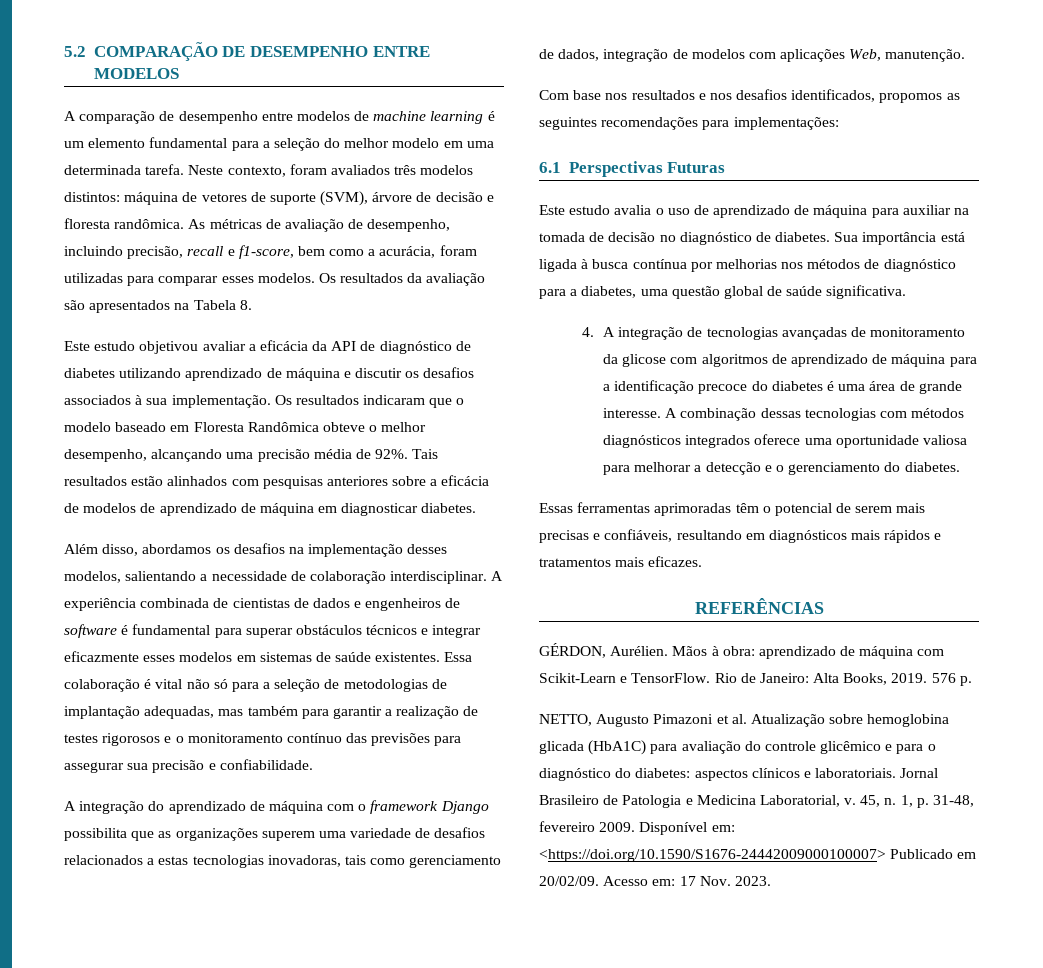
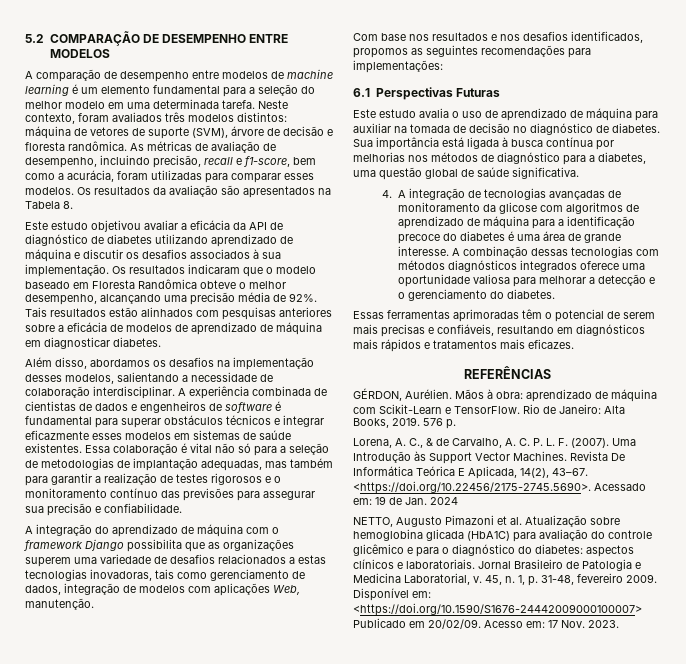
(972, 681) none -> [353,438,636,448] [353,451,625,464] [353,466,588,479] [353,481,646,494] [353,496,458,505] // Lorena, A. C., & de Carvalho, A. C. P. L. F. (2007). Uma Introdução às Support Vector Machines. Revista De Informática Teórica E Aplicada, 14(2), 43–67. <https://doi.org/10.22456/2175-2745.5690>. Acessado em: 19 de Jan. 2024

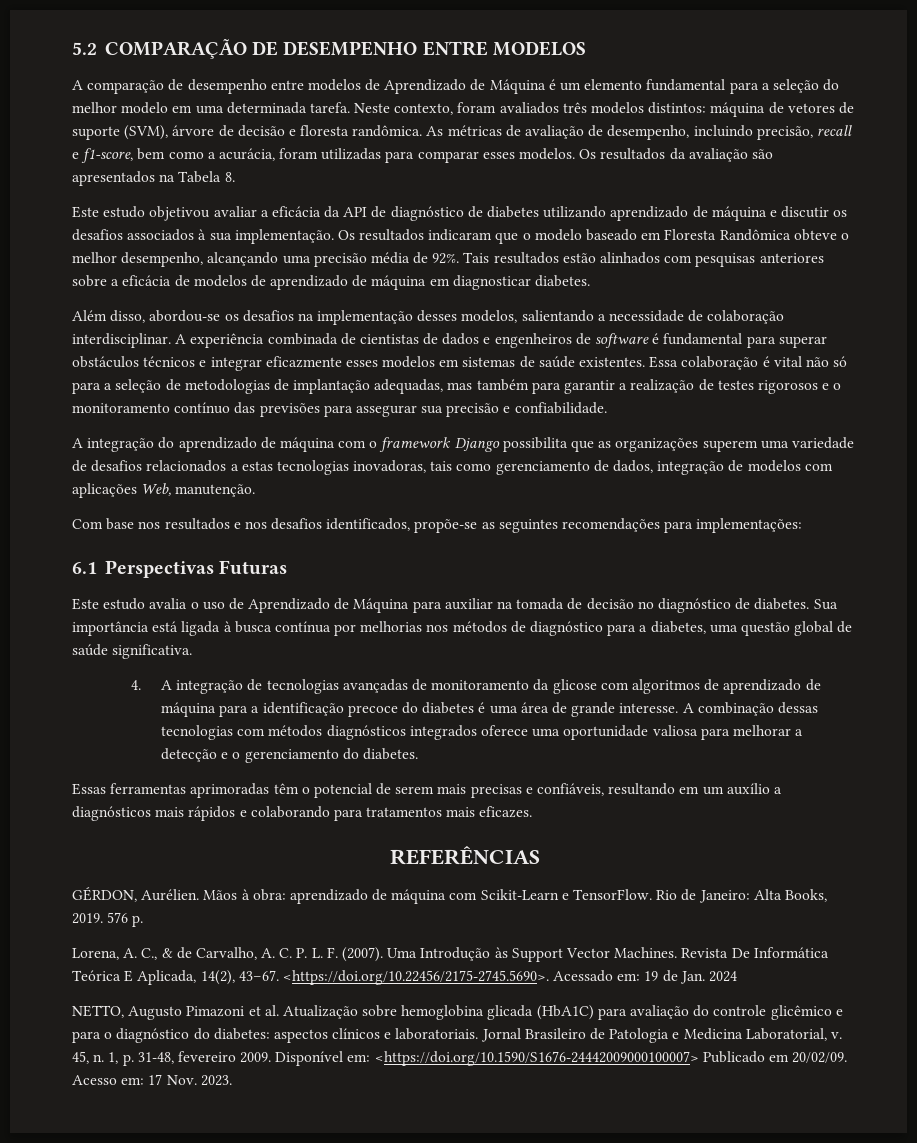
[287,69,333,79] [25,84,69,96] machine learning -> [384,79,546,94] Aprendizado de Máquina
[90,359,150,367] abordamos -> [149,310,221,322] abordou-se
[353,48,408,58] propomos -> [414,519,478,533] propõe-se
[501,108,632,121] aprendizado de máquina -> [248,598,410,613] Aprendizado de Máquina
(573, 330) none -> [702,783,782,795] um auxílio a
(430, 345) none -> [250,806,363,821] colaborando para

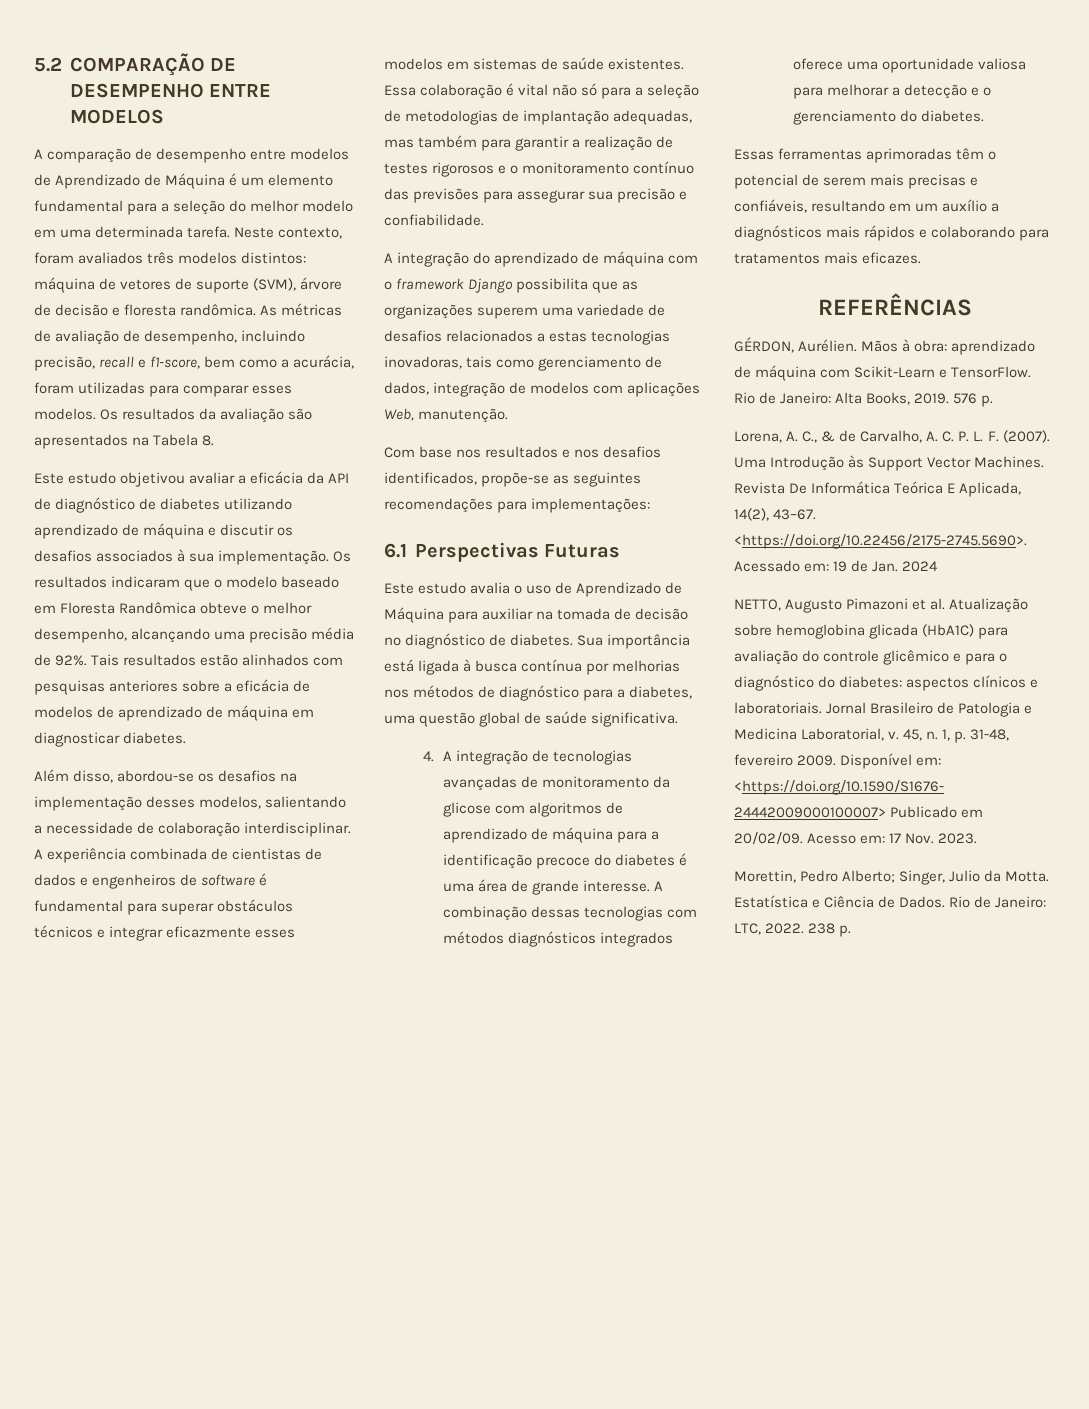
(232, 1080) none -> [734,870,1050,885] [734,895,1047,908] [734,923,852,937] // Morettin, Pedro Alberto; Singer, Julio da Motta. Estatística e Ciência de Dados. Rio de Janeiro: LTC, 2022. 238 p.

